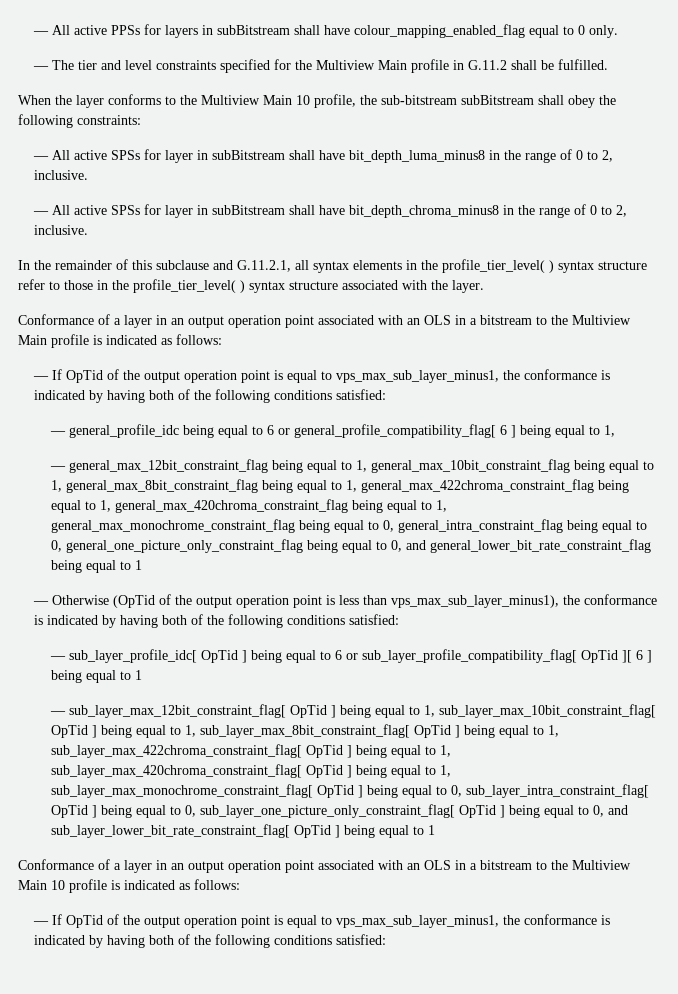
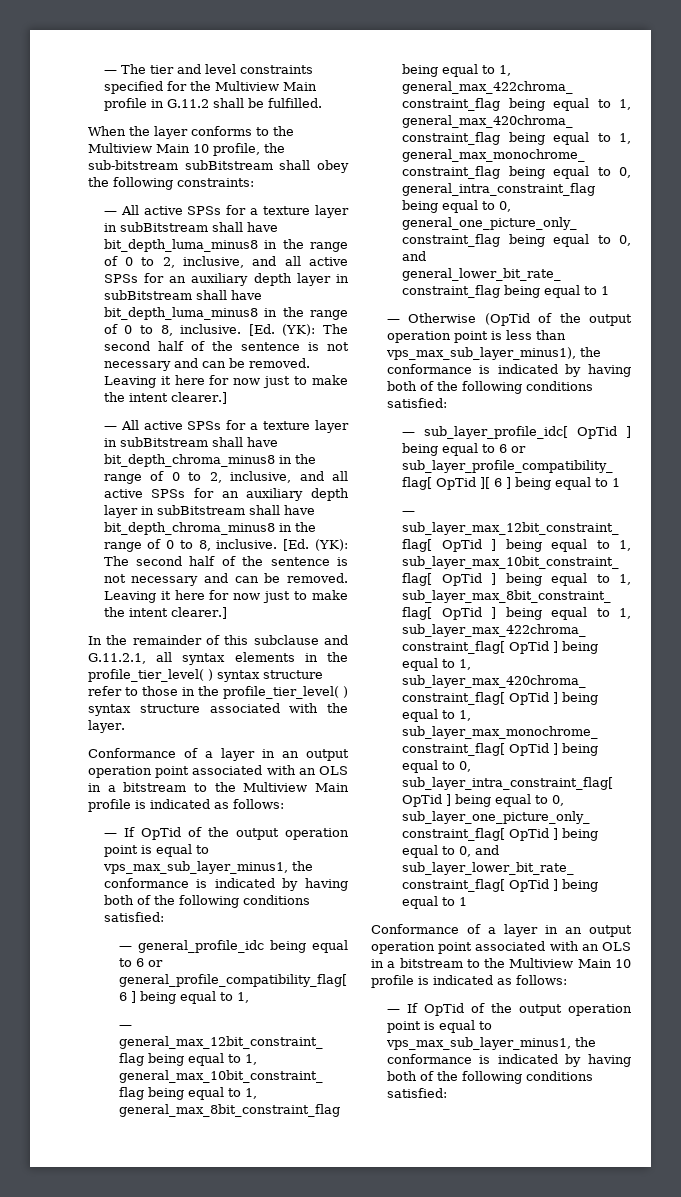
[33,24,619,38] [33,66,50,70] — All active PPSs for layers in subBitstream shall have colour_mapping_enabled_flag equal to 0 only. // — -> [103,70,117,74] —
(162, 154) none -> [250,206,311,215] a texture
[34,170,89,180] [33,204,162,215] inclusive. // — All active SPSs for -> [183,256,348,268] [103,273,349,286] [103,290,262,300] [103,307,348,320] [103,324,348,336] [103,341,349,351] [103,358,310,371] [103,375,348,388] [103,392,227,404] [103,420,311,430] inclusive, and all active SPSs for an auxiliary depth layer in subBitstream shall have bit_depth_luma_minus8 in the range of 0 to 8, inclusive. [Ed. (YK): The second half of the sentence is not necessary and can be removed. Leaving it here for now just to make the intent clearer.] // — All active SPSs for a texture
[34,225,89,235] inclusive. -> [230,471,348,483] [103,488,349,501] [103,505,315,518] [103,522,316,535] [103,539,348,552] [103,556,348,566] [103,573,348,586] [103,590,348,603] [103,607,227,619] inclusive, and all active SPSs for an auxiliary depth layer in subBitstream shall have bit_depth_chroma_minus8 in the range of 0 to 8, inclusive. [Ed. (YK): The second half of the sentence is not necessary and can be removed. Leaving it here for now just to make the intent clearer.]

